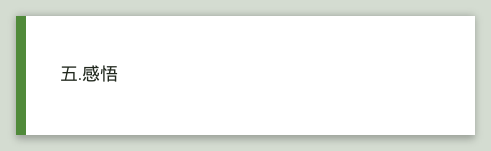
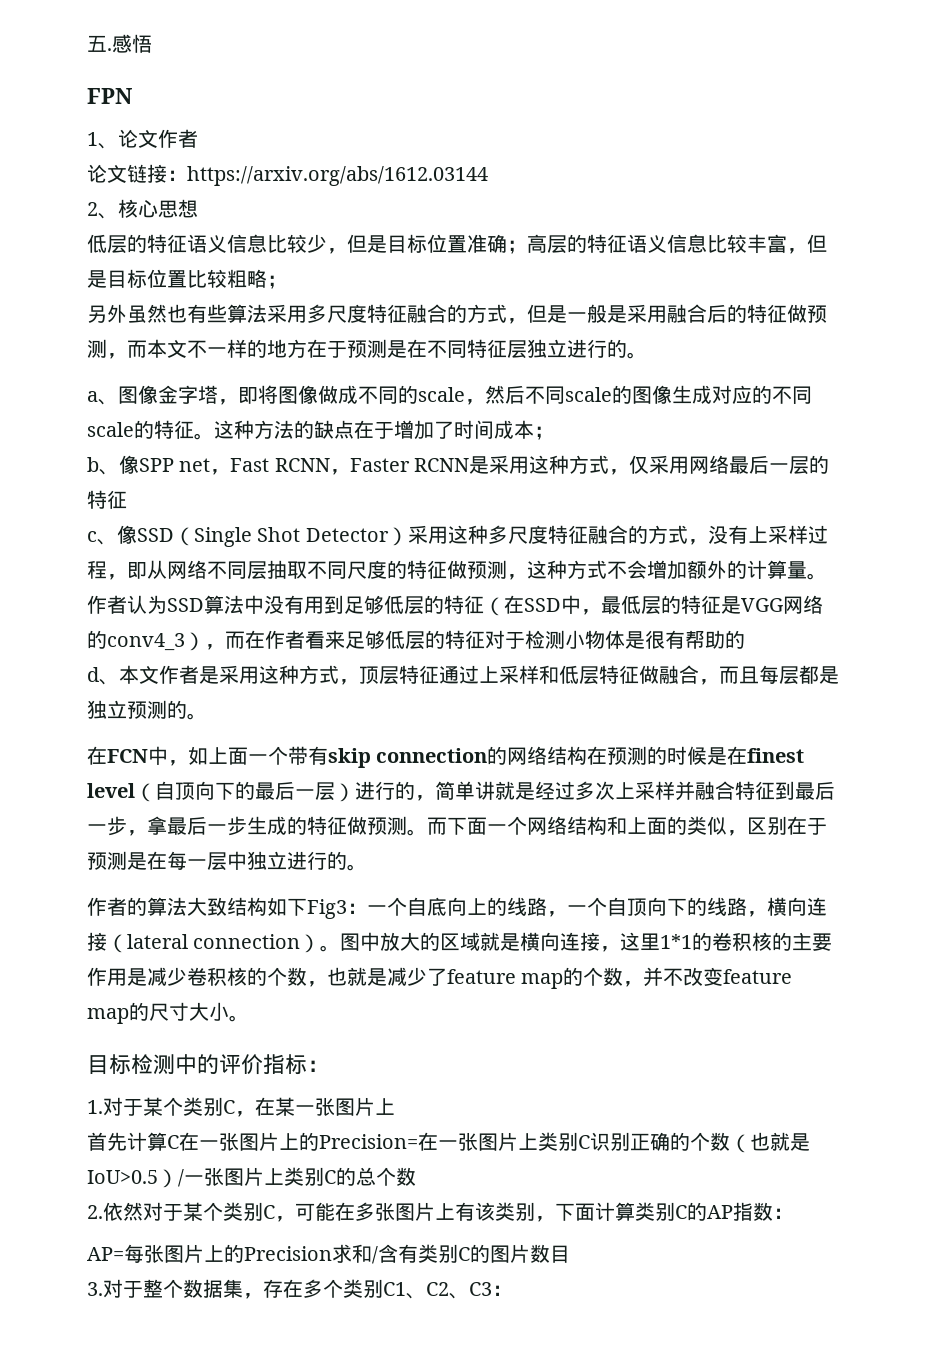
(118, 73) none -> [87,88,132,104] [87,129,198,149] [87,164,488,186] [87,199,198,219] [87,234,827,254] [87,269,287,289] [87,304,827,324] [87,339,647,359] [87,385,812,405] [87,420,554,440] [87,455,830,475] [87,490,127,509] [87,525,828,547] [87,560,827,580] [87,595,823,616] [87,630,745,651] [87,665,839,685] [87,700,207,720] [87,746,805,768] [87,781,835,802] [87,816,827,836] [87,851,367,871] [87,897,827,919] [87,932,833,953] [87,967,793,989] [87,1002,249,1024] [87,1054,329,1075] [87,1097,395,1117] [87,1132,810,1153] [87,1167,416,1188] [87,1202,793,1222] [87,1244,570,1264] [87,1279,512,1299] // FPN // 1、论文作者 // 论文链接：https://arxiv.org/abs/1612.03144 // 2、核心思想 // 低层的特征语义信息比较少，但是目标位置准确；高层的特征语义信息比较丰富，但是目标位置比较粗略； // 另外虽然也有些算法采用多尺度特征融合的方式，但是一般是采用融合后的特征做预测，而本文不一样的地方在于预测是在不同特征层独立进行的。 // a、图像金字塔，即将图像做成不同的scale，然后不同scale的图像生成对应的不同scale的特征。这种方法的缺点在于增加了时间成本； // b、像SPP net，Fast RCNN，Faster RCNN是采用这种方式，仅采用网络最后一层的特征 // c、像SSD（Single Shot Detector）采用这种多尺度特征融合的方式，没有上采样过程，即从网络不同层抽取不同尺度的特征做预测，这种方式不会增加额外的计算量。作者认为SSD算法中没有用到足够低层的特征（在SSD中，最低层的特征是VGG网络的conv4_3），而在作者看来足够低层的特征对于检测小物体是很有帮助的 // d、本文作者是采用这种方式，顶层特征通过上采样和低层特征做融合，而且每层都是独立预测的。 // 在FCN中，如上面一个带有skip connection的网络结构在预测的时候是在finest level（自顶向下的最后一层）进行的，简单讲就是经过多次上采样并融合特征到最后一步，拿最后一步生成的特征做预测。而下面一个网络结构和上面的类似，区别在于预测是在每一层中独立进行的。 // 作者的算法大致结构如下Fig3：一个自底向上的线路，一个自顶向下的线路，横向连接（lateral connection）。图中放大的区域就是横向连接，这里1*1的卷积核的主要作用是减少卷积核的个数，也就是减少了feature map的个数，并不改变feature map的尺寸大小。 // 目标检测中的评价指标： // 1.对于某个类别C，在某一张图片上 // 首先计算C在一张图片上的Precision=在一张图片上类别C识别正确的个数（也就是IoU>0.5）/一张图片上类别C的总个数 // 2.依然对于某个类别C，可能在多张图片上有该类别，下面计算类别C的AP指数： // AP=每张图片上的Precision求和/含有类别C的图片数目 // 3.对于整个数据集，存在多个类别C1、C2、C3：

